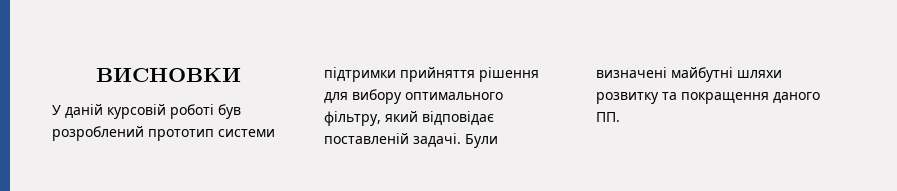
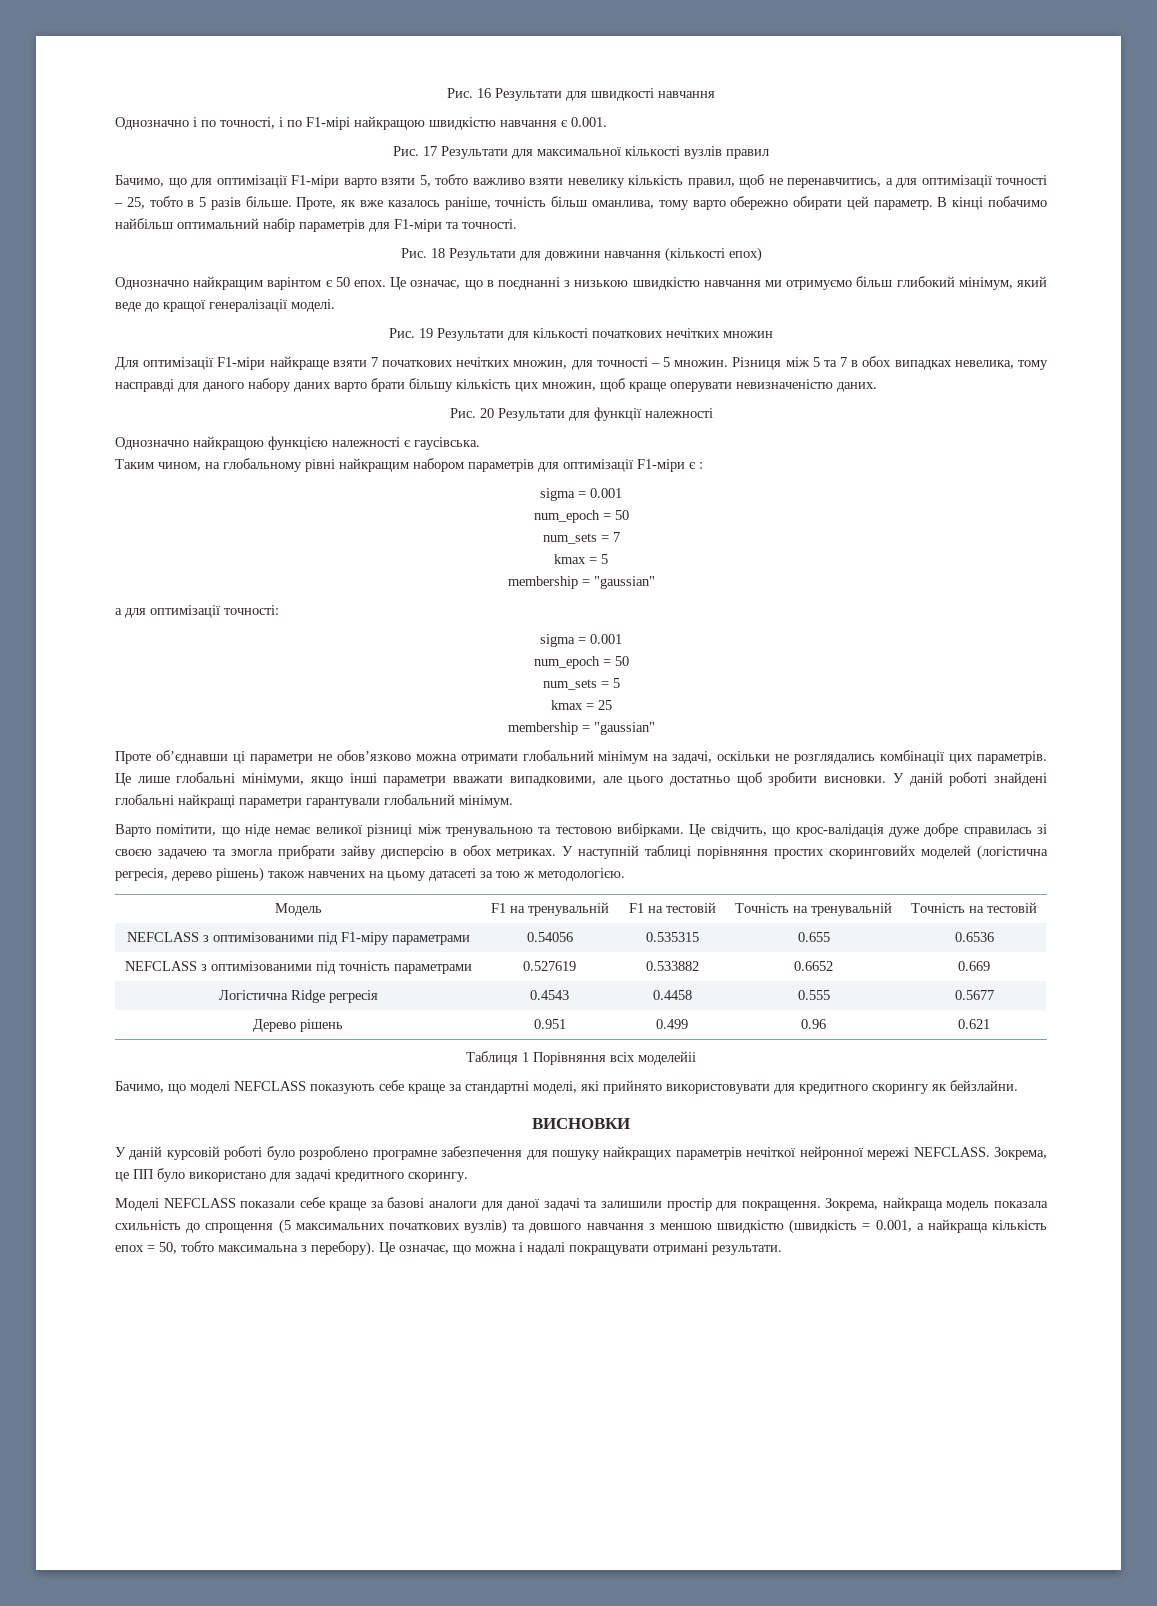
(96, 74) none -> [447,88,715,101] [115,116,607,130] [393,146,769,159] [115,174,1047,188] [114,196,1047,210] [115,218,517,232] [400,247,762,262] [115,276,1048,290] [115,299,335,312] [389,328,773,341] [115,356,1048,370] [115,378,877,392] [449,407,713,421] [115,436,480,450] [115,458,703,472] [540,488,622,501] [533,510,629,523] [542,532,620,544] [554,554,608,564] [507,576,655,589] [115,605,279,618] [540,634,622,647] [533,656,629,669] [542,678,620,690] [550,700,612,710] [507,722,655,735] [115,750,1048,764] [115,772,1047,786] [115,794,513,808] [115,823,1047,837] [115,845,1049,860] [115,867,625,882] [274,903,322,916] [490,902,609,916] [628,902,716,913] [735,902,892,916] [911,902,1037,913] [126,932,470,945] [526,932,573,942] [645,932,699,942] [797,932,830,942] [954,932,994,942] [124,961,472,974] [523,961,576,971] [645,961,699,971] [794,961,833,971] [958,961,990,971] [218,990,378,1003] [530,990,569,1000] [652,990,692,1000] [797,990,830,1000] [954,990,994,1000] [253,1019,343,1032] [533,1019,566,1029] [656,1019,688,1029] [801,1019,826,1029] [958,1019,990,1029] [466,1051,696,1065] [115,1080,1018,1094] Рис. 16 Результати для швидкості навчання // Однозначно і по точності, і по F1-мірі найкращою швидкістю навчання є 0.001. // Рис. 17 Результати для максимальної кількості вузлів правил // Бачимо, що для оптимізації F1-міри варто взяти 5, тобто важливо взяти невелику кількість правил, щоб не перенавчитись, а для оптимізації точності – 25, тобто в 5 разів більше. Проте, як вже казалось раніше, точність більш оманлива, тому варто обережно обирати цей параметр. В кінці побачимо найбільш оптимальний набір параметрів для F1-міри та точності. // Рис. 18 Результати для довжини навчання (кількості епох) // Однозначно найкращим варінтом є 50 епох. Це означає, що в поєднанні з низькою швидкістю навчання ми отримуємо більш глибокий мінімум, який веде до кращої генералізації моделі. // Рис. 19 Результати для кількості початкових нечітких множин // Для оптимізації F1-міри найкраще взяти 7 початкових нечітких множин, для точності – 5 множин. Різниця між 5 та 7 в обох випадках невелика, тому насправді для даного набору даних варто брати більшу кількість цих множин, щоб краще оперувати невизначеністю даних. // Рис. 20 Результати для функції належності // Однозначно найкращою функцією належності є гаусівська. // Таким чином, на глобальному рівні найкращим набором параметрів для оптимізації F1-міри є : // sigma = 0.001 // num_epoch = 50 // num_sets = 7 // kmax = 5 // membership = "gaussian" // а для оптимізації точності: // sigma = 0.001 // num_epoch = 50 // num_sets = 5 // kmax = 25 // membership = "gaussian" // Проте об’єднавши ці параметри не обов’язково можна отримати глобальний мінімум на задачі, оскільки не розглядались комбінації цих параметрів. Це лише глобальні мінімуми, якщо інші параметри вважати випадковими, але цього достатньо щоб зробити висновки. У даній роботі знайдені глобальні найкращі параметри гарантували глобальний мінімум. // Варто помітити, що ніде немає великої різниці між тренувальною та тестовою вибірками. Це свідчить, що крос-валідація дуже добре справилась зі своєю задачею та змогла прибрати зайву дисперсію в обох метриках. У наступній таблиці порівняння простих скоринговийх моделей (логістична регресія, дерево рішень) також навчених на цьому датасеті за тою ж методологією. // Модель | F1 на тренувальній | F1 на тестовій | Точність на тренувальній | Точність на тестовій // NEFCLASS з оптимізованими під F1-міру параметрами | 0.54056 | 0.535315 | 0.655 | 0.6536 // NEFCLASS з оптимізованими під точність параметрами | 0.527619 | 0.533882 | 0.6652 | 0.669 // Логістична Ridge регресія | 0.4543 | 0.4458 | 0.555 | 0.5677 // Дерево рішень | 0.951 | 0.499 | 0.96 | 0.621 // Таблиця 1 Порівняння всіх моделейіі // Бачимо, що моделі NEFCLASS показують себе краще за стандартні моделі, які прийнято використовувати для кредитного скорингу як бейзлайни. //
[218,104,241,119] [52,126,275,141] [324,67,539,82] [324,89,503,104] [324,111,494,126] [324,133,498,148] [596,67,782,82] [596,92,820,104] [596,112,620,122] був розроблений прототип системи підтримки прийняття рішення для вибору оптимального фільтру, який відповідає поставленій задачі. Були визначені майбутні шляхи розвитку та покращення даного ПП. -> [266,1146,1047,1160] [115,1168,468,1182] [115,1197,1048,1211] [115,1219,1047,1234] [115,1241,782,1256] було розроблено програмне забезпечення для пошуку найкращих параметрів нечіткої нейронної мережі NEFCLASS. Зокрема, це ПП було використано для задачі кредитного скорингу. // Моделі NEFCLASS показали себе краще за базові аналоги для даної задачі та залишили простір для покращення. Зокрема, найкраща модель показала схильність до спрощення (5 максимальних початкових вузлів) та довшого навчання з меншою швидкістю (швидкість = 0.001, а найкраща кількість епох = 50, тобто максимальна з перебору). Це означає, що можна і надалі покращувати отримані результати.

